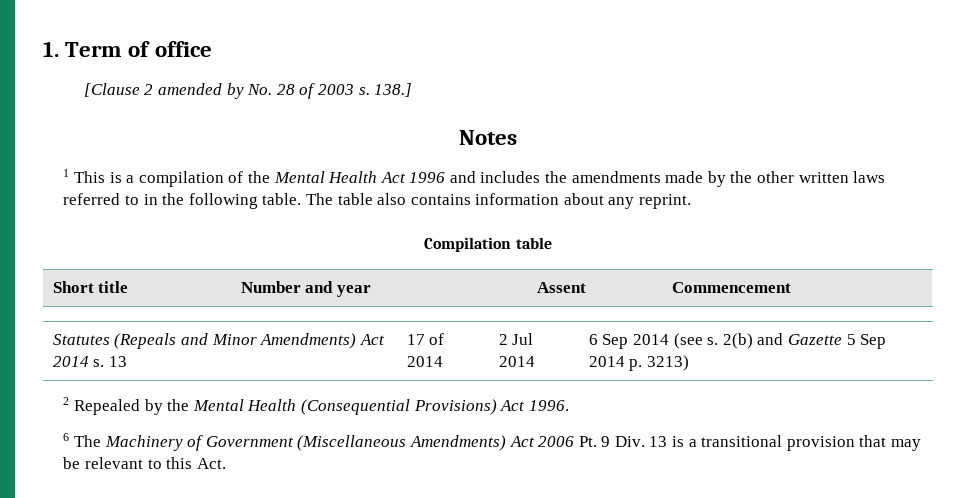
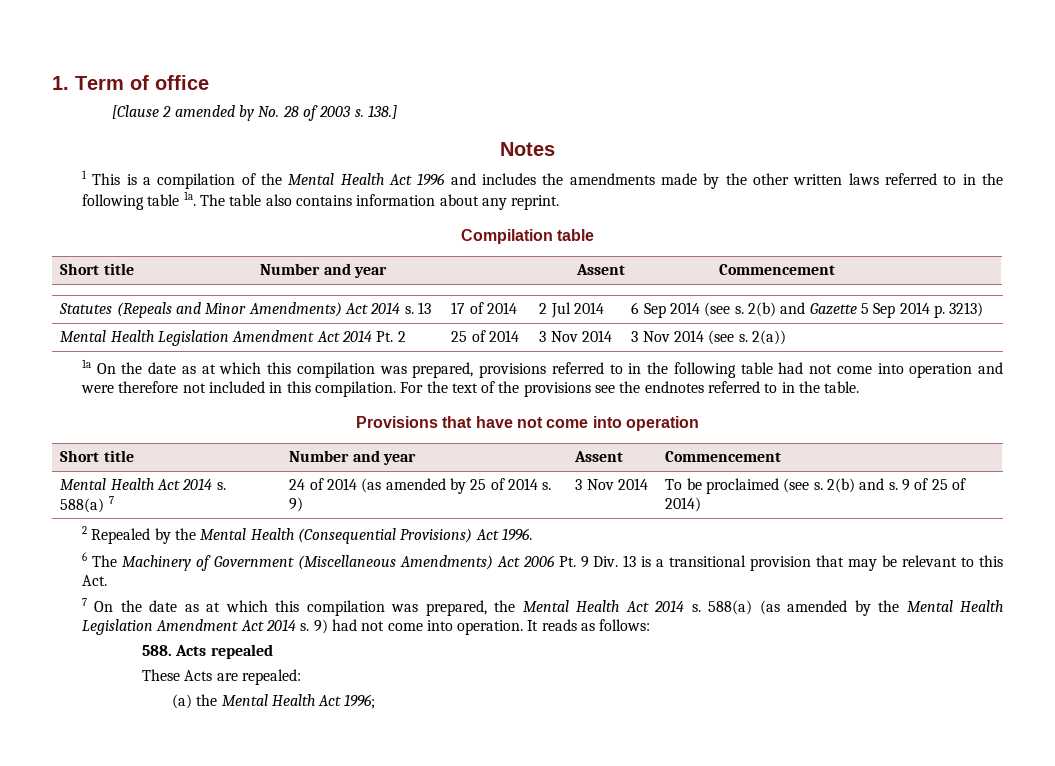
[262,193,302,205] table. -> [147,191,196,206] table 1a.
(690, 363) none -> [60,330,406,346] [451,330,520,342] [539,330,613,342] [631,330,787,345] [81,359,1003,378] [80,381,860,397] [356,416,699,431] [60,450,134,462] [289,450,417,465] [574,451,624,462] [665,451,782,462] [60,478,226,490] [60,496,114,513] [289,478,552,494] [289,497,304,512] [575,478,649,490] [665,478,966,494] [665,497,702,512] // Mental Health Legislation Amendment Act 2014 Pt. 2 | 25 of 2014 | 3 Nov 2014 | 3 Nov 2014 (see s. 2(a)) // 1a On the date as at which this compilation was prepared, provisions referred to in the following table had not come into operation and were therefore not included in this compilation. For the text of the provisions see the endnotes referred to in the table. // Provisions that have not come into operation // Short title | Number and year | Assent | Commencement // Mental Health Act 2014 s. 588(a) 7 | 24 of 2014 (as amended by 25 of 2014 s. 9) | 3 Nov 2014 | To be proclaimed (see s. 2(b) and s. 9 of 25 of 2014)
(226, 463) none -> [81,598,1004,616] [81,619,651,635] [141,644,273,659] [141,669,301,685] [171,694,376,709] // 7 On the date as at which this compilation was prepared, the Mental Health Act 2014 s. 588(a) (as amended by the Mental Health Legislation Amendment Act 2014 s. 9) had not come into operation. It reads as follows: // 588. Acts repealed // These Acts are repealed: // (a) the Mental Health Act 1996;

